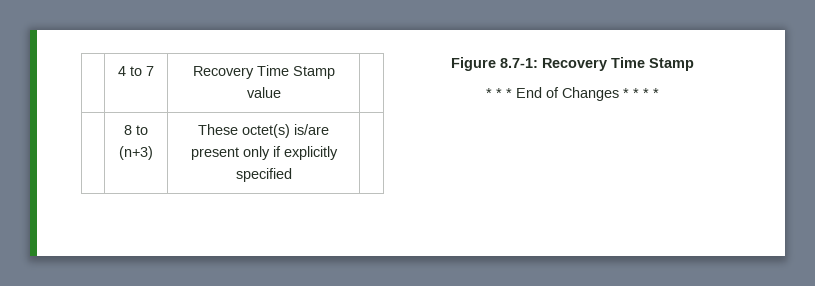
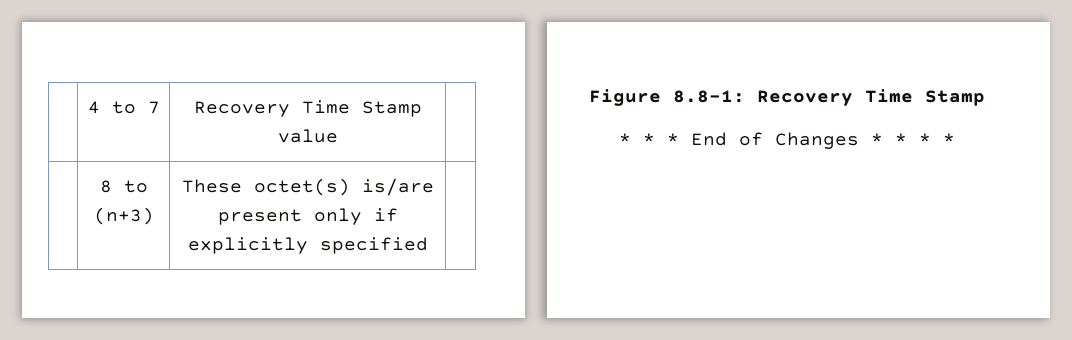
[500,58,538,68] 8.7-1: -> [673,90,745,103] 8.8-1:

